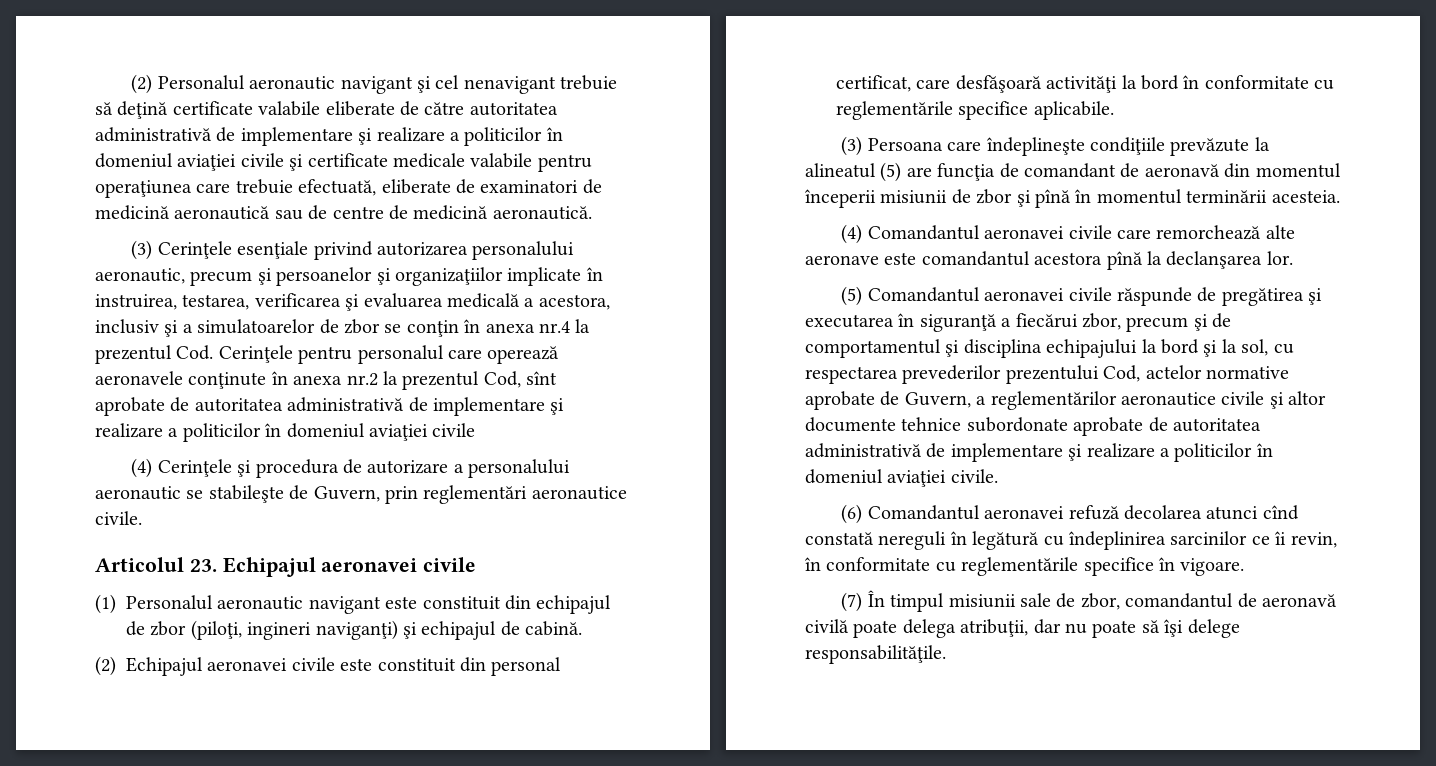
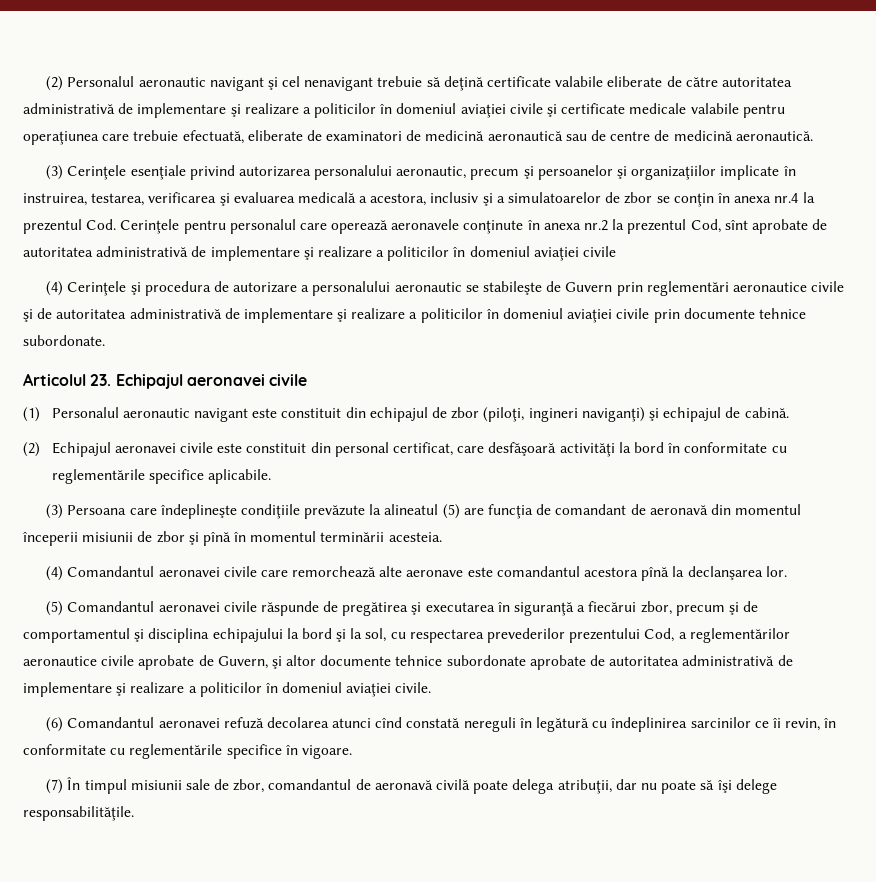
[313,486,380,502] Guvern, -> [565,282,613,292] Guvern
[95,511,142,525] civile. -> [811,281,845,292] [23,308,806,323] [23,335,105,346] civile şi de autoritatea administrativă de implementare şi realizare a politicilor în domeniul aviaţiei civile prin documente tehnice subordonate.
[1145,365,1289,379] [805,391,971,410] actelor normative aprobate de Guvern, -> (675, 635) none
(1265, 398) none -> [138,655,268,670] aprobate de Guvern,

